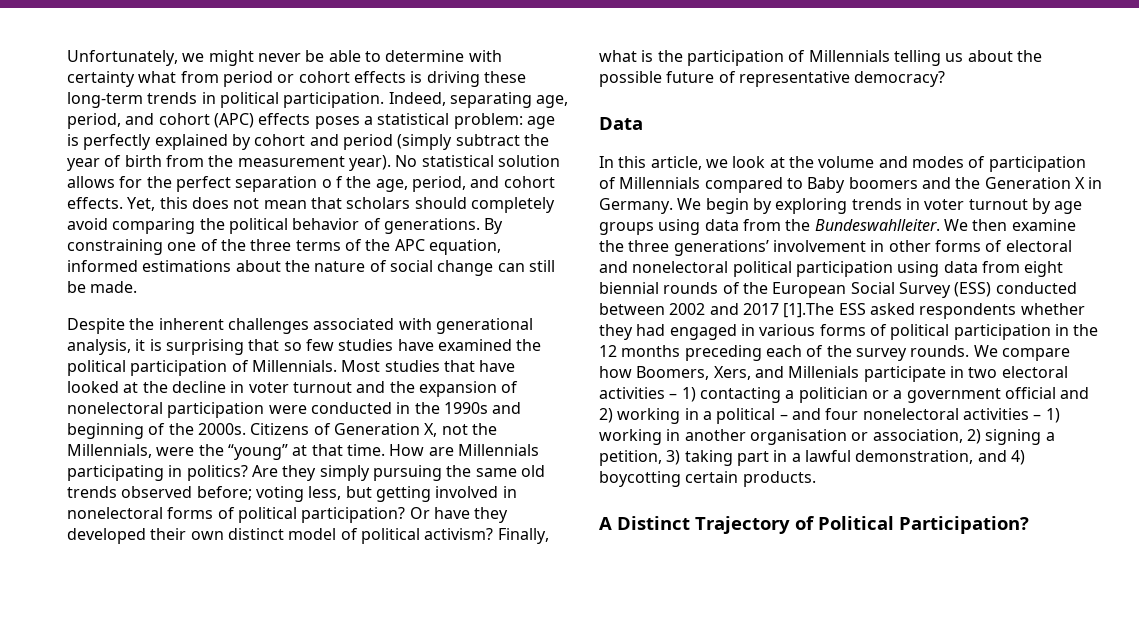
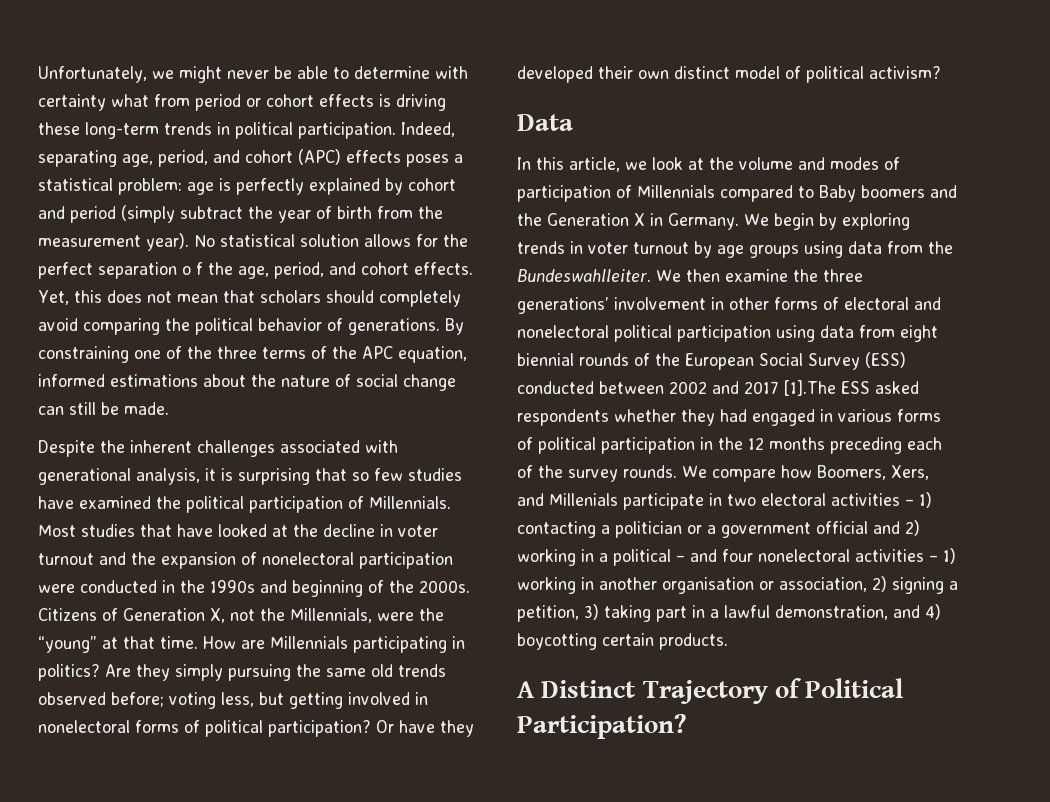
[497,528,549,544] [599,50,1042,66] [599,71,946,87] Finally, what is the participation of Millennials telling us about the possible future of representative democracy? -> (941, 72) none

